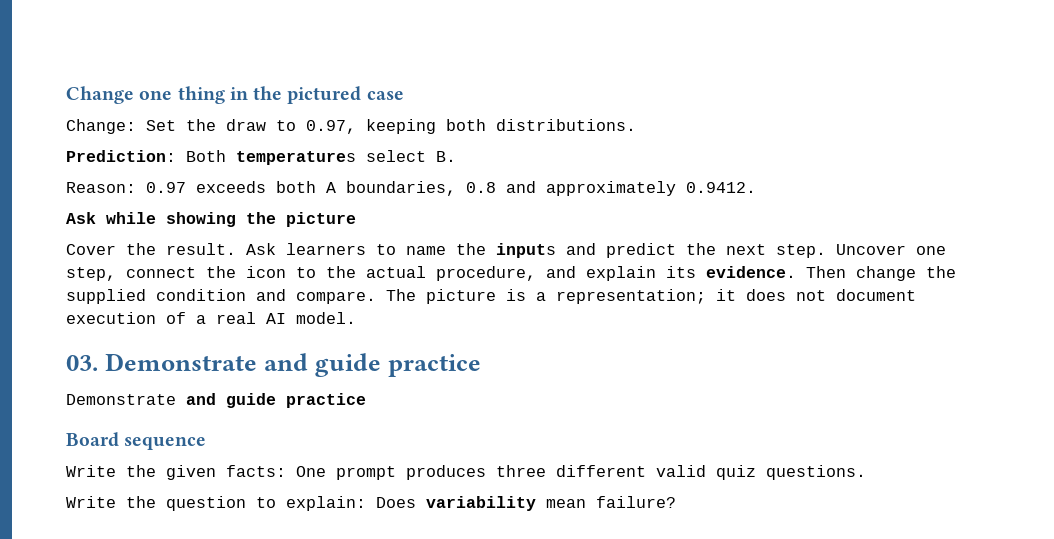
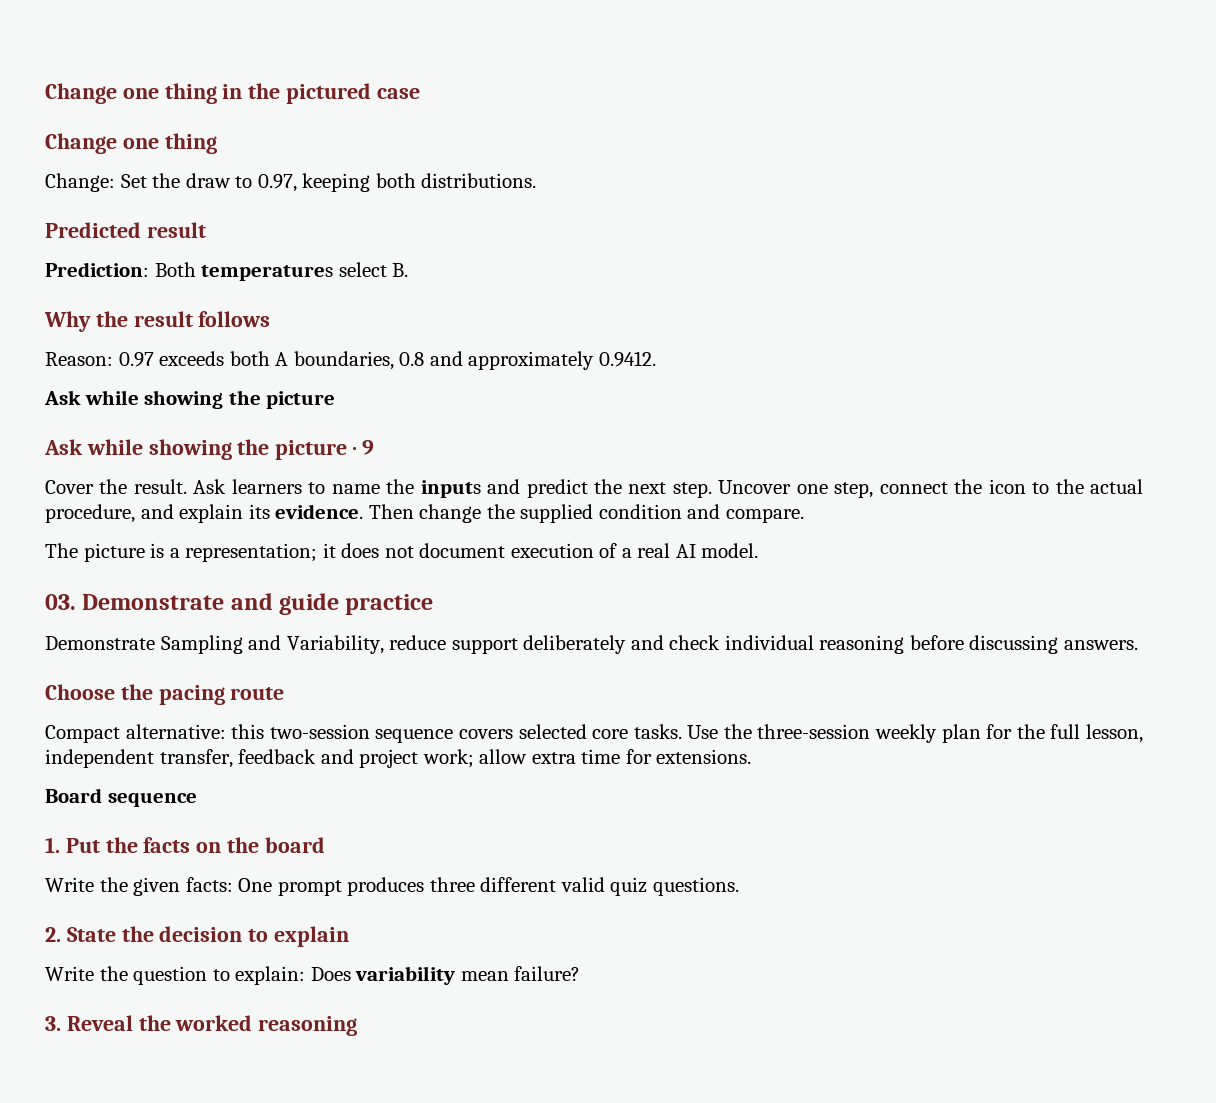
(404, 95) none -> [45,133,217,154] // Change one thing
(636, 125) none -> [45,222,206,238] // Predicted result
(456, 156) none -> [44,311,271,332] // Why the result follows
(356, 219) none -> [44,439,374,460] // Ask while showing the picture · 9
(376, 297) none -> (804, 515) //
[186,393,366,408] [66,432,207,450] and guide practice // Board sequence -> [160,635,1138,654] [45,684,285,705] [45,724,1144,743] [45,749,752,768] [45,788,197,807] [45,837,325,853] Sampling and Variability, reduce support deliberately and check individual reasoning before discussing answers. // Choose the pacing route // Compact alternative: this two-session sequence covers selected core tasks. Use the three-session weekly plan for the full lesson, independent transfer, feedback and project work; allow extra time for extensions. // Board sequence // 1. Put the facts on the board
(866, 472) none -> [45,926,350,947] // 2. State the decision to explain
(676, 502) none -> [45,1015,358,1036] // 3. Reveal the worked reasoning

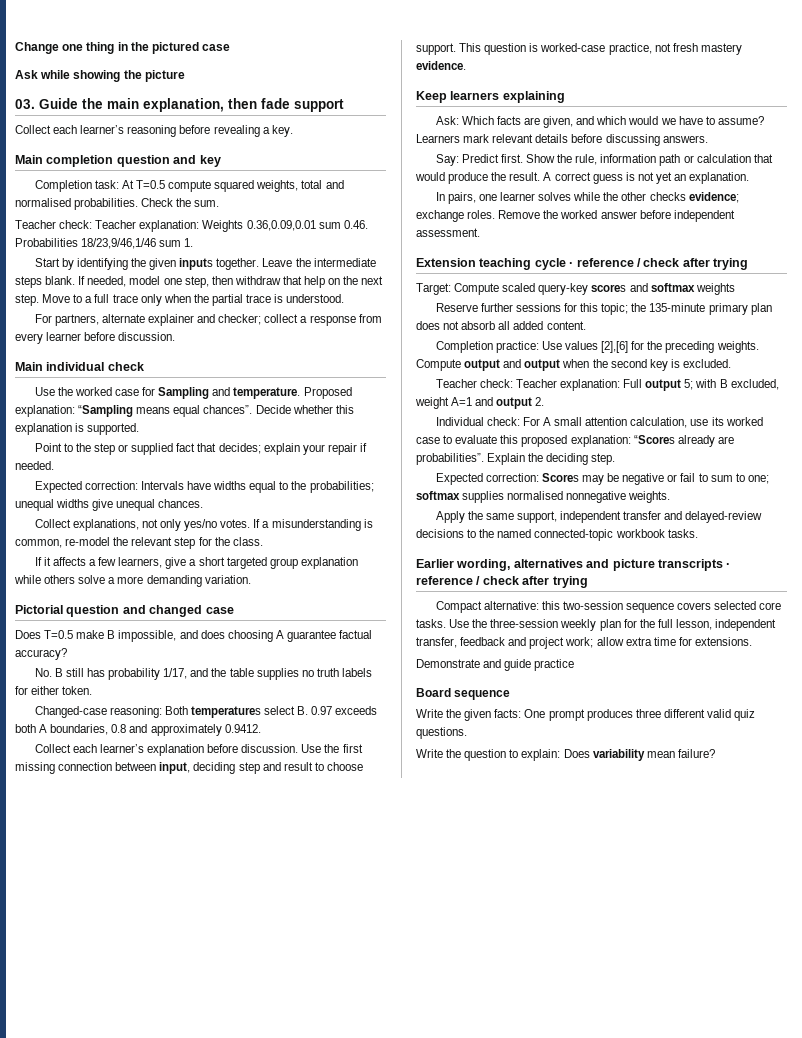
[45,133,217,154] [45,173,537,192] [45,222,206,238] [45,262,149,277] Change one thing // Change: Set the draw to 0.97, keeping both distributions. // Predicted result // Prediction: -> [15,70,185,82] [15,98,344,112] [15,125,293,137] [15,155,221,167] [34,180,344,192] [15,198,220,210] [15,220,368,232] [15,238,194,249] [34,258,376,270] [15,276,384,288] [15,294,345,306] [34,314,382,326] [15,332,176,344] [15,362,144,371] [34,387,352,399] [15,405,354,417] [15,423,140,435] [34,443,367,455] [15,461,54,470] [34,481,374,493] [15,499,204,511] [34,519,373,531] [15,537,263,549] [34,557,358,569] [14,575,251,587] [15,605,234,617] [15,630,373,642] [15,648,67,660] [34,668,372,680] [15,686,93,695] [34,706,162,718] Ask while showing the picture // 03. Guide the main explanation, then fade support // Collect each learner’s reasoning before revealing a key. // Main completion question and key // Completion task: At T=0.5 compute squared weights, total and normalised probabilities. Check the sum. // Teacher check: Teacher explanation: Weights 0.36,0.09,0.01 sum 0.46. Probabilities 18/23,9/46,1/46 sum 1. // Start by identifying the given inputs together. Leave the intermediate steps blank. If needed, model one step, then withdraw that help on the next step. Move to a full trace only when the partial trace is understood. // For partners, alternate explainer and checker; collect a response from every learner before discussion. // Main individual check // Use the worked case for Sampling and temperature. Proposed explanation: “Sampling means equal chances”. Decide whether this explanation is supported. // Point to the step or supplied fact that decides; explain your repair if needed. // Expected correction: Intervals have widths equal to the probabilities; unequal widths give unequal chances. // Collect explanations, not only yes/no votes. If a misunderstanding is common, re-model the relevant step for the class. // If it affects a few learners, give a short targeted group explanation while others solve a more demanding variation. // Pictorial question and changed case // Does T=0.5 make B impossible, and does choosing A guarantee factual accuracy? // No. B still has probability 1/17, and the table supplies no truth labels for either token. // Changed-case reasoning:
[44,311,271,332] [45,352,113,366] // Why the result follows // Reason: -> (309, 710) none
[44,390,336,409] [44,439,374,460] [45,479,1144,498] [45,504,804,523] [45,543,759,562] [45,593,434,615] [45,635,1138,654] [45,684,285,705] Ask while showing the picture // Ask while showing the picture · 9 // Cover the result. Ask learners to name the inputs and predict the next step. Uncover one step, connect the icon to the actual procedure, and explain its evidence. Then change the supplied condition and compare. // The picture is a representation; it does not document execution of a real AI model. // 03. Demonstrate and guide practice // Demonstrate Sampling and Variability, reduce support deliberately and check individual reasoning before discussing answers. // Choose the pacing route -> [34,744,363,756] [15,762,363,774] [416,43,742,55] [416,61,466,70] [416,91,565,103] [435,116,764,128] [416,134,708,146] [435,154,773,166] [415,172,750,184] [435,192,739,204] [416,210,735,222] [416,228,480,237] [416,258,748,270] [416,283,735,295] [435,303,772,315] [416,321,586,330] [435,341,759,353] [416,359,731,371] [435,379,779,391] [415,397,545,409] [435,417,763,428] [416,435,734,447] [416,453,616,465] [435,473,769,485] [416,491,671,503] [435,511,763,523] [416,529,698,541] [416,559,731,571] [416,576,588,588] Collect each learner’s explanation before discussion. Use the first missing connection between input, deciding step and result to choose support. This question is worked-case practice, not fresh mastery evidence. // Keep learners explaining // Ask: Which facts are given, and which would we have to assume? Learners mark relevant details before discussing answers. // Say: Predict first. Show the rule, information path or calculation that would produce the result. A correct guess is not yet an explanation. // In pairs, one learner solves while the other checks evidence; exchange roles. Remove the worked answer before independent assessment. // Extension teaching cycle · reference / check after trying // Target: Compute scaled query-key scores and softmax weights // Reserve further sessions for this topic; the 135-minute primary plan does not absorb all added content. // Completion practice: Use values [2],[6] for the preceding weights. Compute output and output when the second key is excluded. // Teacher check: Teacher explanation: Full output 5; with B excluded, weight A=1 and output 2. // Individual check: For A small attention calculation, use its worked case to evaluate this proposed explanation: “Scores already are probabilities”. Explain the deciding step. // Expected correction: Scores may be negative or fail to sum to one; softmax supplies normalised nonnegative weights. // Apply the same support, independent transfer and delayed-review decisions to the named connected-topic workbook tasks. // Earlier wording, alternatives and picture transcripts · reference / check after trying
[45,788,197,807] [45,837,325,853] Board sequence // 1. Put the facts on the board -> [416,659,575,671] [416,688,511,700] Demonstrate and guide practice // Board sequence
[45,926,350,947] // 2. State the decision to explain -> (467, 733) none
[45,1015,358,1036] // 3. Reveal the worked reasoning -> (715, 753) none

